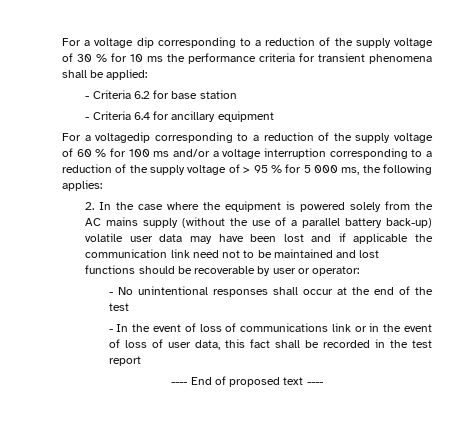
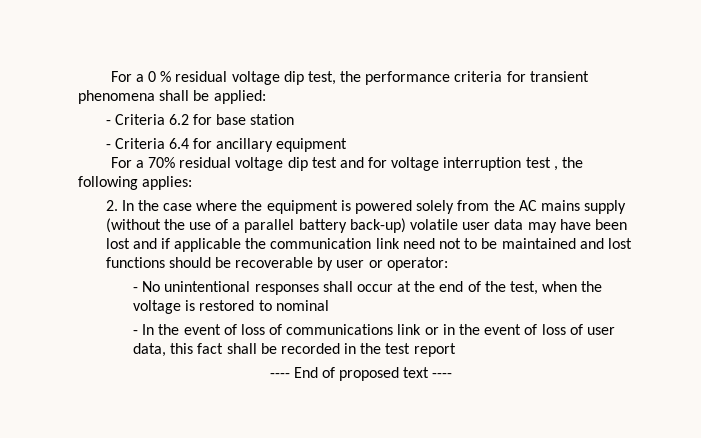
[62,37,434,48] [62,53,163,62] For a voltage dip corresponding to a reduction of the supply voltage of 30 % for 10 ms -> [110,71,336,85] For a 0 % residual voltage dip test,
[95,132,434,143] [62,148,433,159] [62,164,360,175] voltagedip corresponding to a reduction of the supply voltage of 60 % for 100 ms and/or a voltage interruption corresponding to a reduction of the supply voltage of > 95 % for 5 000 ms, -> [147,157,558,171] 70% residual voltage dip test and for voltage interruption test ,
[108,303,129,311] test -> [510,281,603,295] [132,300,329,314] test, when the voltage is restored to nominal

